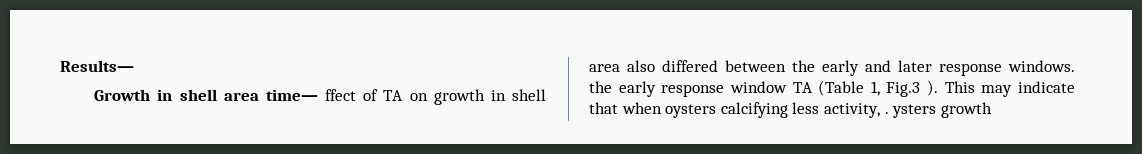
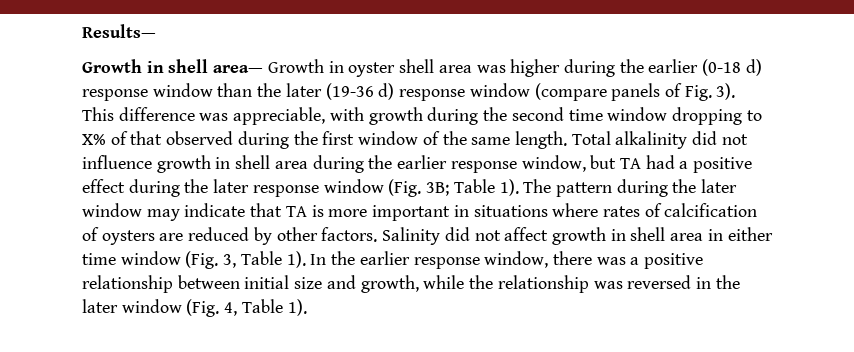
[223,89,546,105] [589,60,1075,76] [589,80,1075,97] [589,102,992,118] area time— ffect of TA on growth in shell area also differed between the early and later response windows. the early response window TA (Table 1, Fig.3 ). This may indicate that when oysters calcifying less activity, . ysters growth -> [213,59,762,77] [82,83,736,101] [82,107,762,125] [82,131,748,149] [82,155,753,173] [82,179,738,197] [82,203,758,221] [82,227,773,245] [82,251,704,269] [82,275,740,293] [82,299,307,317] area— Growth in oyster shell area was higher during the earlier (0-18 d) response window than the later (19-36 d) response window (compare panels of Fig. 3). This difference was appreciable, with growth during the second time window dropping to X% of that observed during the first window of the same length. Total alkalinity did not influence growth in shell area during the earlier response window, but TA had a positive effect during the later response window (Fig. 3B; Table 1). The pattern during the later window may indicate that TA is more important in situations where rates of calcification of oysters are reduced by other factors. Salinity did not affect growth in shell area in either time window (Fig. 3, Table 1). In the earlier response window, there was a positive relationship between initial size and growth, while the relationship was reversed in the later window (Fig. 4, Table 1).

